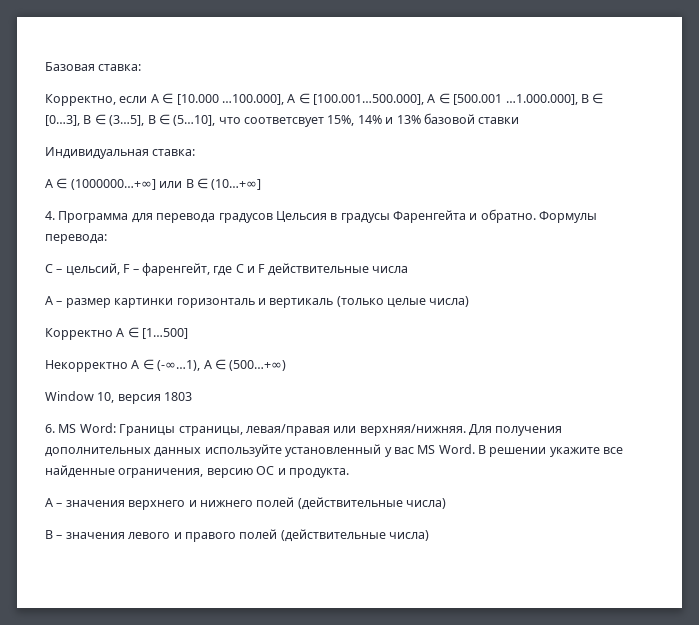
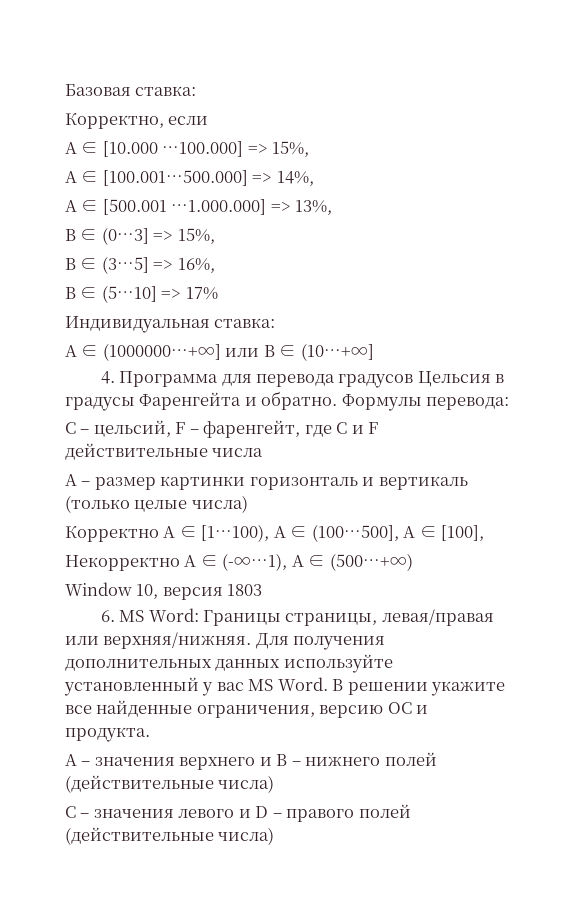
(148, 99) none -> (209, 120) //
[221,93,604,105] [45,113,520,127] …100.000], A ∈ [100.001…500.000], A ∈ [500.001 …1.000.000], B ∈ [0…3], B ∈ (3…5], B ∈ (5…10], что соответсвует 15%, 14% и 13% базовой ставки -> [162,141,310,157] [65,170,314,186] [65,199,333,215] [65,227,215,245] [65,256,215,274] [65,285,218,303] …100.000] => 15%, // A ∈ [100.001…500.000] => 14%, // A ∈ [500.001 …1.000.000] => 13%, // B ∈ (0…3] => 15%, // B ∈ (3…5] => 16%, // B ∈ (5…10] => 17%
[142,328,189,339] [1…500] -> [201,524,485,542] [1…100), A ∈ (100…500], A ∈ [100],
(197, 503) none -> [276,754,301,766] B –
[45,530,53,539] B -> [65,806,76,818] C
(182, 535) none -> [255,806,282,818] D –

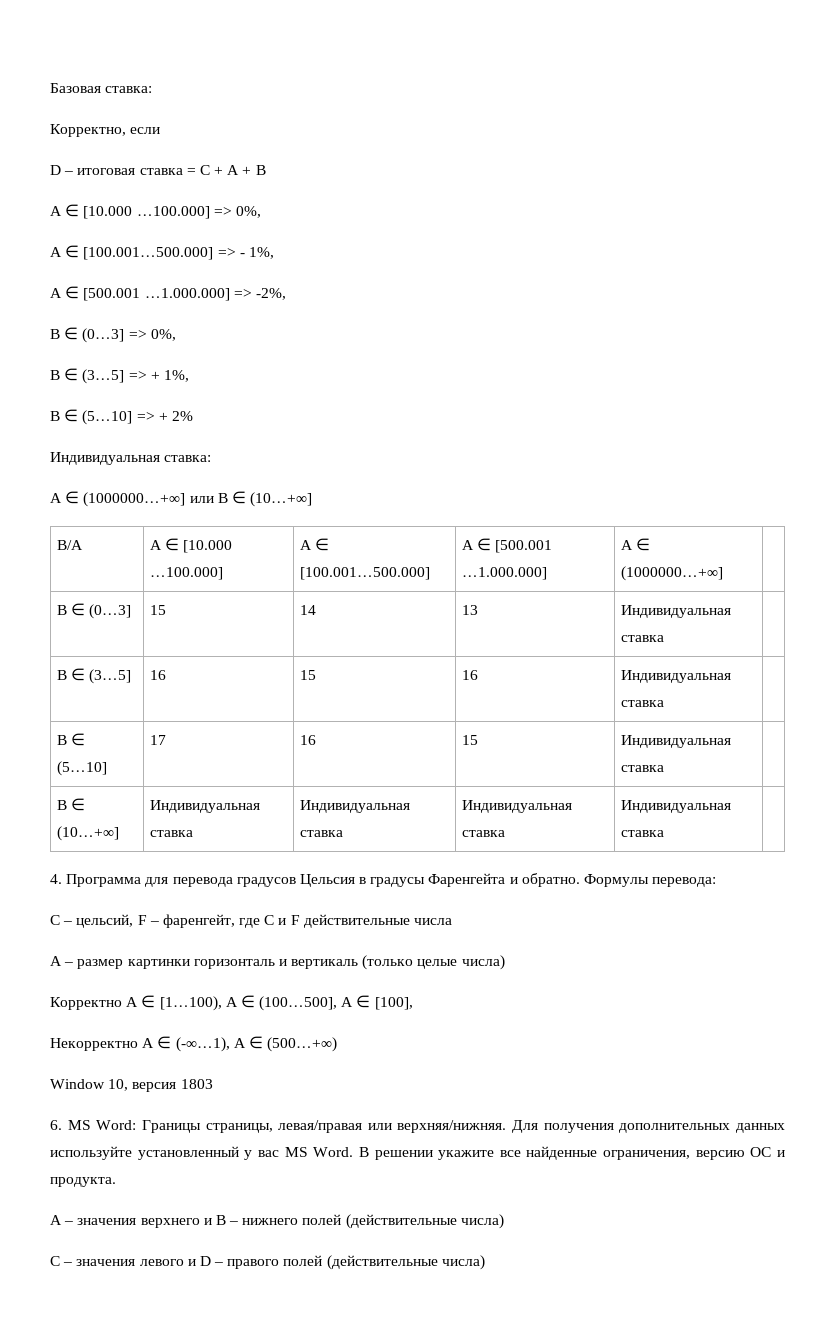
(209, 120) none -> [50,165,266,175] // D – итоговая ставка = С + A + B
[272,141,310,157] 15%, -> [235,206,261,218] 0%,
[276,171,314,186] 14%, -> [239,247,274,259] - 1%,
[295,200,333,215] 13%, -> [255,288,286,300] -2%,
[177,228,215,244] 15%, -> [150,329,176,341] 0%,
[177,258,215,273] 16%, -> [150,370,189,382] + 1%,
[185,287,218,300] 17% -> [158,411,193,421] + 2%
(374, 352) none -> [57,540,84,550] [150,538,233,553] [150,567,224,580] [300,538,330,551] [300,567,431,580] [462,538,553,553] [462,567,548,580] [621,538,651,551] [621,566,724,581] [57,603,132,619] [150,605,167,615] [300,605,317,615] [462,605,479,615] [621,605,732,618] [621,635,665,642] [57,668,132,684] [150,670,167,680] [300,670,317,680] [462,670,479,680] [621,670,732,683] [621,700,665,707] [57,733,86,746] [57,761,108,776] [150,735,167,745] [300,735,317,745] [462,735,479,745] [621,735,732,748] [621,765,665,772] [57,798,86,811] [57,826,120,841] [150,800,261,813] [150,830,194,837] [300,800,411,813] [300,830,344,837] [462,800,573,813] [462,830,506,837] [621,800,732,813] [621,830,665,837] // B/A | A ∈ [10.000 …100.000] | A ∈ [100.001…500.000] | A ∈ [500.001 …1.000.000] | A ∈ (1000000…+∞] | // B ∈ (0…3] | 15 | 14 | 13 | Индивидуальная ставка | // B ∈ (3…5] | 16 | 15 | 16 | Индивидуальная ставка | // B ∈ (5…10] | 17 | 16 | 15 | Индивидуальная ставка | // B ∈ (10…+∞] | Индивидуальная ставка | Индивидуальная ставка | Индивидуальная ставка | Индивидуальная ставка |

